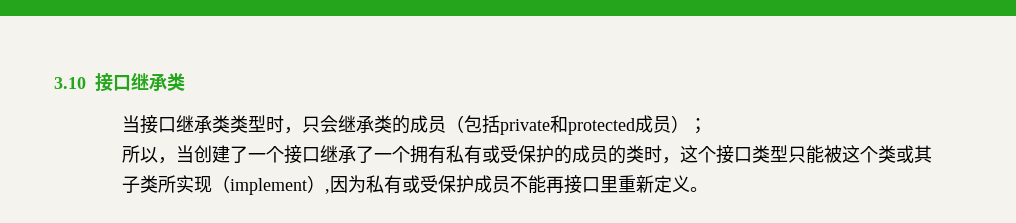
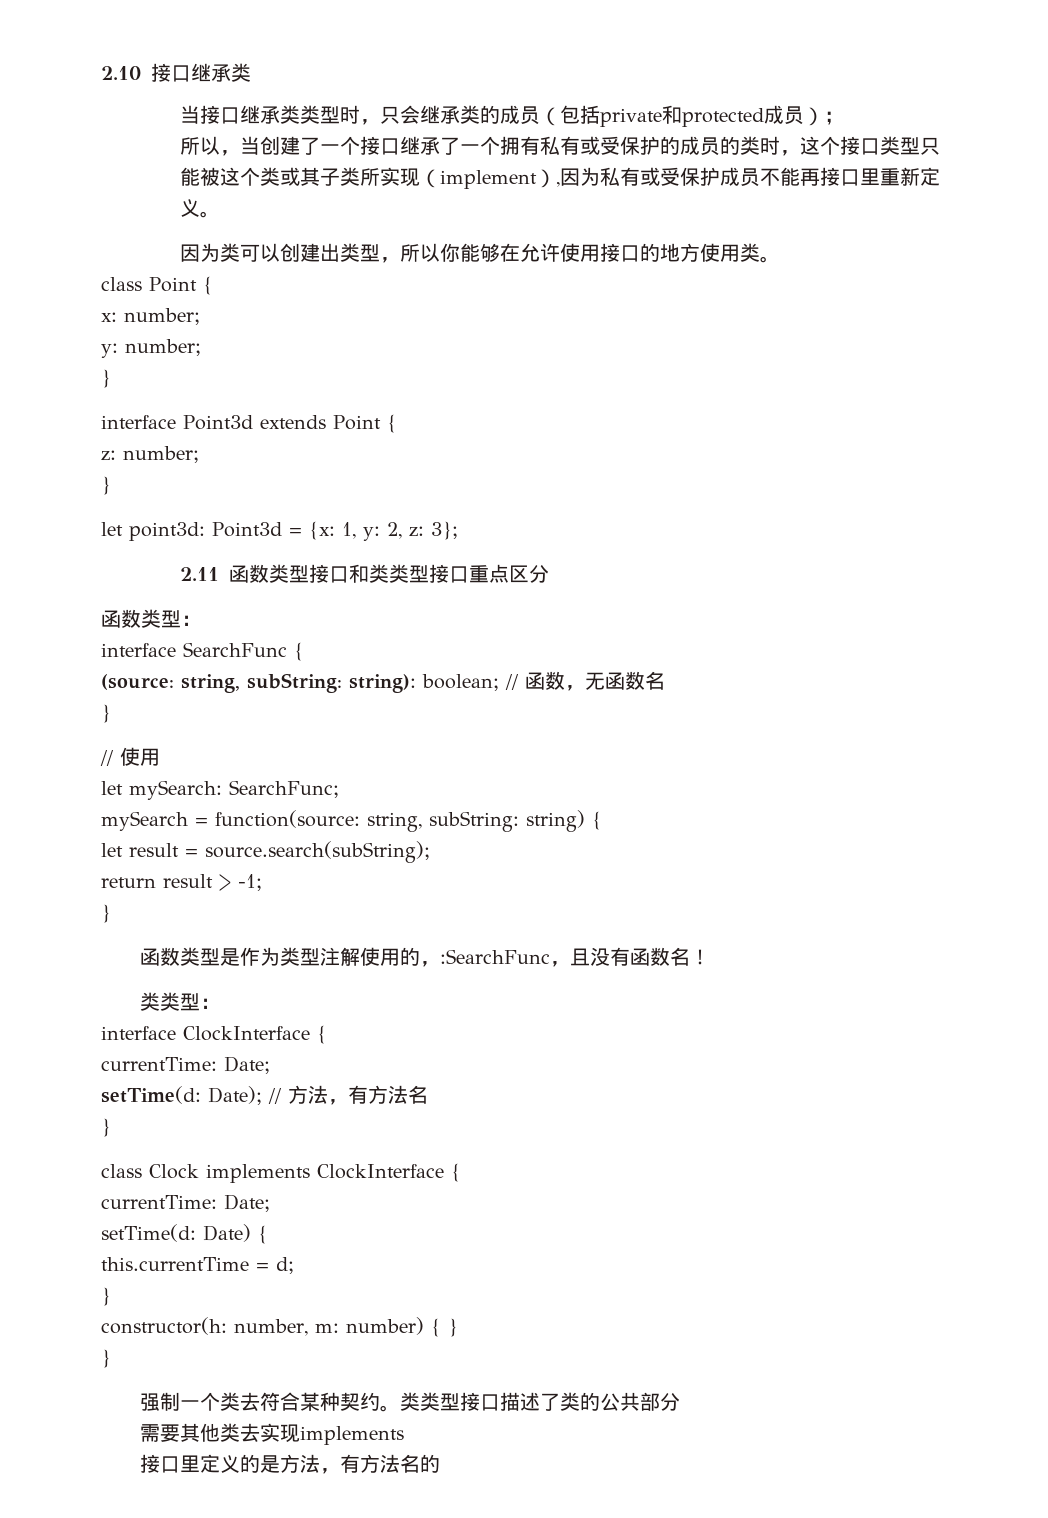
[54,77,86,89] 3.10 -> [101,66,141,80] 2.10
(708, 189) none -> [179,243,780,263] [101,276,213,295] [101,308,200,325] [101,339,201,358] [101,369,111,388] [101,414,397,433] [101,446,199,463] [101,476,111,495] [101,521,458,541] [179,564,549,583] [101,609,201,628] [101,642,304,661] [101,671,665,693] [101,704,111,723] [100,747,160,766] [101,780,339,800] [101,810,602,832] [101,841,430,863] [101,874,262,891] [101,904,111,923] [140,947,711,967] [140,992,221,1011] [101,1025,327,1044] [101,1056,270,1074] [101,1085,428,1105] [101,1118,111,1137] [101,1163,461,1183] [101,1194,270,1212] [101,1224,268,1244] [101,1257,294,1274] [101,1287,111,1306] [101,1317,458,1337] [101,1349,111,1368] [140,1392,681,1412] [140,1423,405,1445] [140,1454,441,1474] // 因为类可以创建出类型，所以你能够在允许使用接口的地方使用类。 // class Point { // x: number; // y: number; // } // interface Point3d extends Point { // z: number; // } // let point3d: Point3d = {x: 1, y: 2, z: 3}; // 2.11函数类型接口和类类型接口重点区分 // 函数类型： // interface SearchFunc { // (source: string, subString: string): boolean; // 函数，无函数名 // } // // 使用 // let mySearch: SearchFunc; // mySearch = function(source: string, subString: string) { // let result = source.search(subString); // return result > -1; // } // 函数类型是作为类型注解使用的，:SearchFunc，且没有函数名！ // 类类型： // interface ClockInterface { // currentTime: Date; // setTime(d: Date); // 方法，有方法名 // } // class Clock implements ClockInterface { // currentTime: Date; // setTime(d: Date) { // this.currentTime = d; // } // constructor(h: number, m: number) { } // } // 强制一个类去符合某种契约。类类型接口描述了类的公共部分 // 需要其他类去实现implements // 接口里定义的是方法，有方法名的

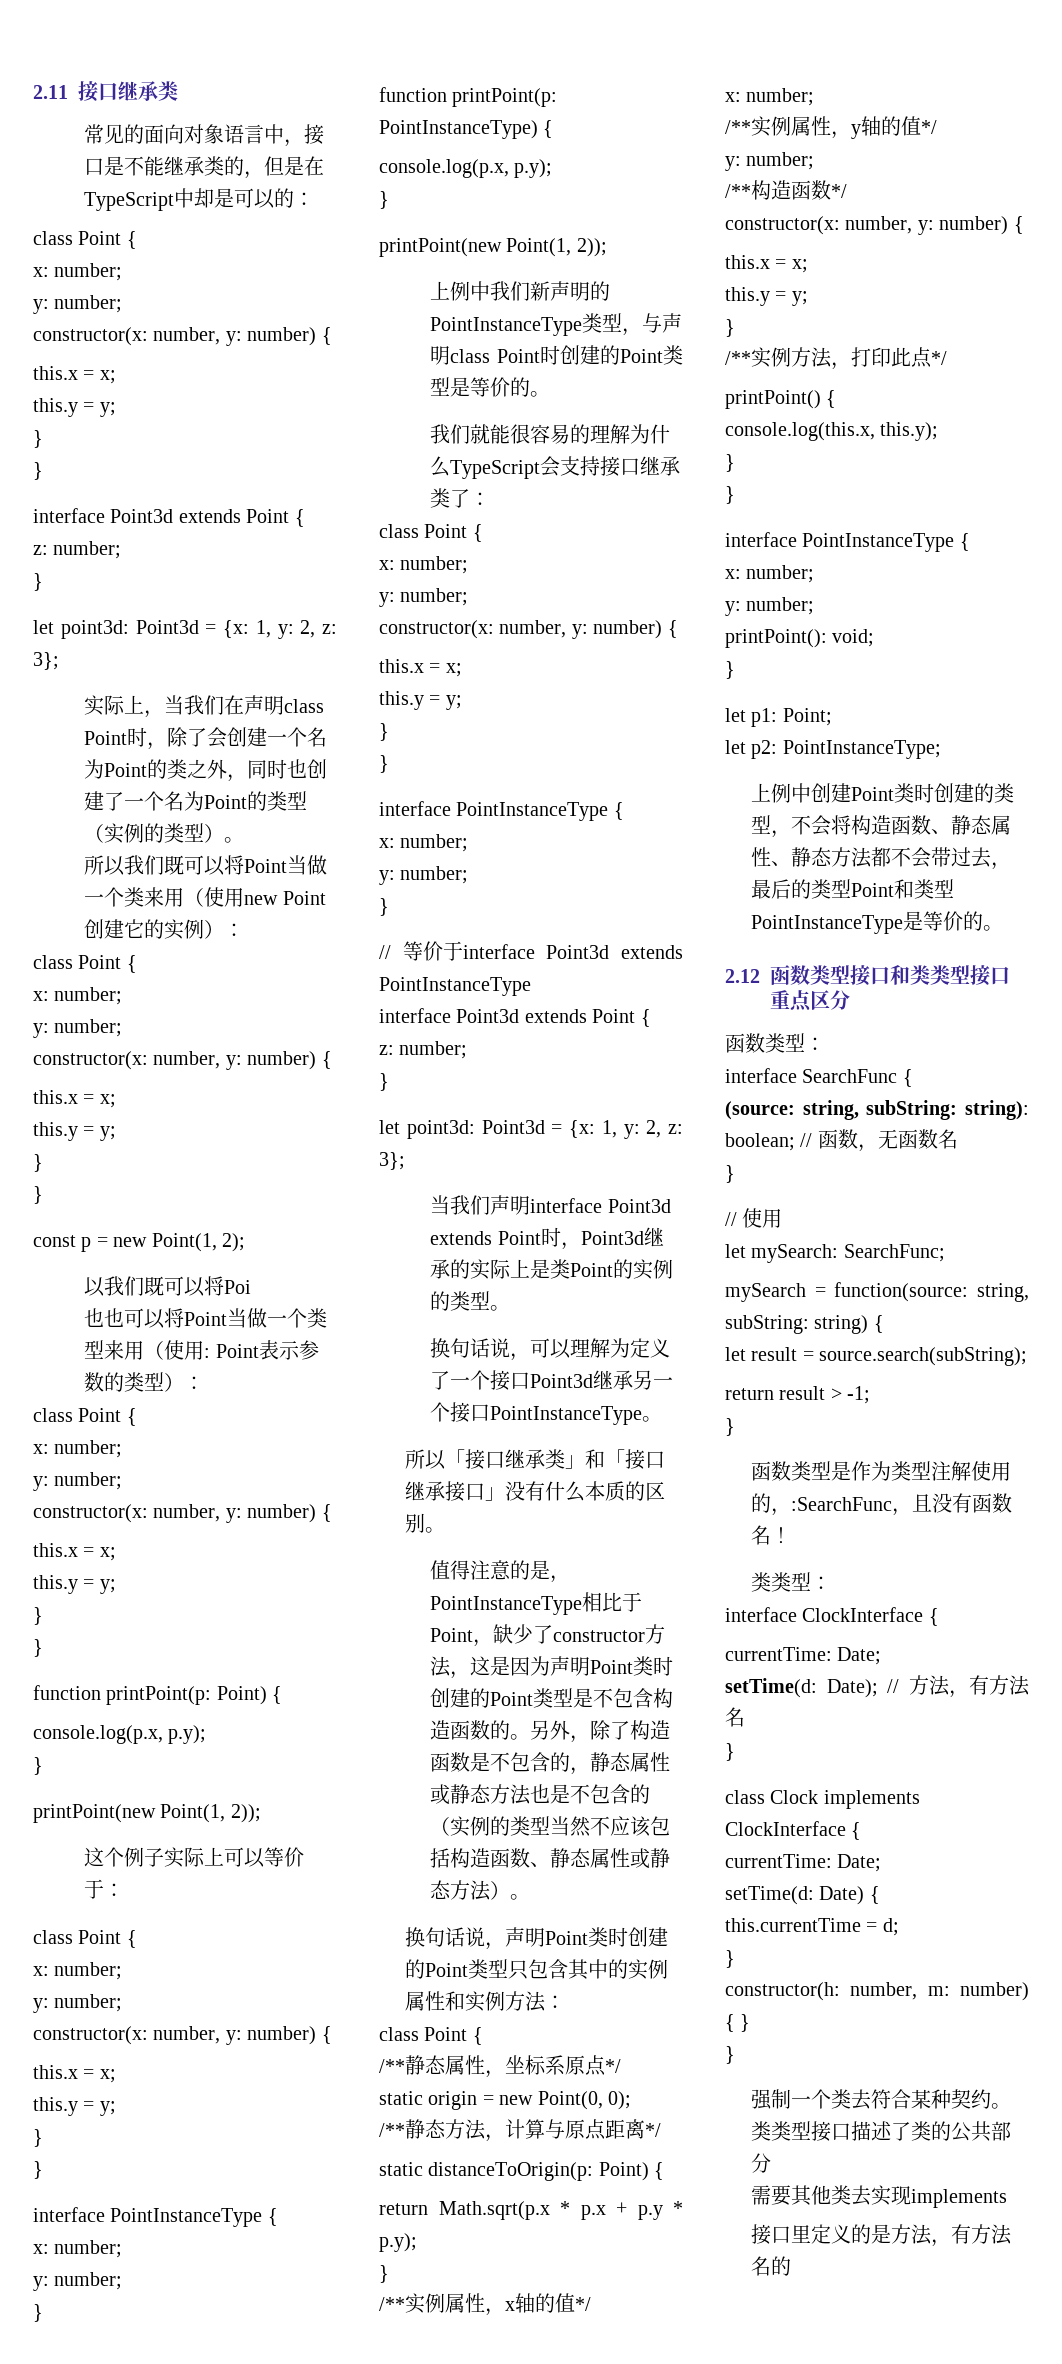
[101,66,141,80] 2.10 -> [33,85,68,99] 2.11
[179,105,844,127] [179,136,940,156] [179,167,940,189] [179,199,220,218] [179,243,780,263] [101,276,213,295] [101,308,200,325] [101,339,201,358] 当接口继承类类型时，只会继承类的成员（包括private和protected成员）； // 所以，当创建了一个接口继承了一个拥有私有或受保护的成员的类时，这个接口类型只能被这个类或其子类所实现（implement）,因为私有或受保护成员不能再接口里重新定义。 // 因为类可以创建出类型，所以你能够在允许使用接口的地方使用类。 // class Point { // x: number; // y: number; -> [84,124,325,147] [84,156,325,179] [84,188,315,211] [33,231,137,249] [33,263,123,281] [33,295,123,314] [33,327,332,346] [33,366,116,384] [33,398,116,417] [33,430,43,448] 常见的面向对象语言中，接口是不能继承类的，但是在TypeScript中却是可以的： // class Point { // x: number; // y: number; // constructor(x: number, y: number) { // this.x = x; // this.y = y; // }
[179,567,219,581] 2.11 -> [84,695,325,718] [84,727,328,750] [84,759,328,782] [84,791,308,811] [84,823,245,844] [84,855,328,876] [84,887,326,907] [84,919,245,940] [33,955,137,973] [33,987,123,1005] [33,1019,123,1038] [33,1051,332,1070] [33,1090,116,1108] [33,1122,116,1141] [33,1154,43,1172] [33,1186,43,1204] [33,1233,246,1252] [84,1276,252,1297] [84,1308,328,1329] [84,1340,319,1360] [84,1372,205,1392] [33,1408,137,1426] [33,1440,123,1458] [33,1472,123,1491] [33,1504,332,1523] [33,1543,116,1561] [33,1575,116,1594] [33,1607,43,1625] [33,1639,43,1657] [33,1685,283,1705] [33,1725,207,1744] [33,1757,43,1775] [33,1804,261,1823] [84,1847,305,1868] [84,1879,125,1899] [33,1930,137,1948] [33,1962,123,1980] [33,1994,123,2013] [33,2026,332,2045] [33,2065,116,2083] [33,2097,116,2116] [33,2129,43,2147] [33,2161,43,2179] [33,2207,278,2227] [33,2240,123,2258] [33,2272,123,2291] [33,2304,43,2322] [379,87,558,107] [379,120,554,139] [379,159,553,178] [379,191,389,209] [379,238,607,257] [430,281,611,301] [430,313,683,336] [430,345,683,365] [430,377,551,397] [430,424,671,444] [430,456,681,479] [430,488,491,508] [379,524,483,542] [379,556,469,574] [379,588,469,607] [379,620,678,639] [379,659,462,677] [379,691,462,710] [379,723,389,741] [379,755,389,773] [379,801,624,821] [379,834,469,852] [379,866,469,885] [379,898,389,916] [379,941,683,961] [379,977,531,996] [379,1008,651,1027] [379,1041,468,1059] [379,1073,389,1091] [379,1120,683,1139] [379,1152,405,1170] [430,1195,671,1215] [430,1227,664,1250] [430,1259,674,1280] [430,1291,511,1311] [430,1338,671,1361] [430,1370,674,1391] [430,1402,663,1425] [404,1449,665,1470] [404,1481,665,1502] [404,1513,445,1533] [430,1560,571,1583] [430,1592,643,1615] [430,1624,666,1647] [430,1656,674,1679] [430,1688,674,1708] [430,1720,671,1743] [430,1752,671,1775] [430,1784,651,1805] [430,1816,671,1837] [430,1848,671,1869] [430,1880,531,1901] [404,1927,668,1950] [404,1959,668,1980] [404,1991,565,2012] [379,2027,483,2045] [379,2055,621,2078] [379,2091,631,2110] [379,2119,661,2142] [379,2162,665,2181] [379,2201,683,2220] [379,2233,417,2252] [379,2265,389,2283] [379,2293,591,2316] [725,88,815,106] [725,116,937,139] [725,152,815,171] [725,180,847,200] [725,216,1024,235] [725,255,808,273] [725,287,808,306] [725,319,735,337] [725,347,947,370] [725,390,837,409] [725,422,939,441] [725,454,735,472] [725,486,735,504] [725,532,970,552] [725,565,815,583] [725,597,815,616] [725,629,875,648] [725,661,735,679] [725,708,832,727] [725,740,941,759] [750,783,1014,803] [750,815,1011,838] [750,847,1011,870] [750,879,954,899] [750,911,1003,934] [725,969,760,983] 实际上，当我们在声明class Point时，除了会创建一个名为Point的类之外，同时也创建了一个名为Point的类型（实例的类型）。 // 所以我们既可以将Point当做一个类来用（使用new Point创建它的实例）： // class Point { // x: number; // y: number; // constructor(x: number, y: number) { // this.x = x; // this.y = y; // } // } // const p = new Point(1, 2); // 以我们既可以将Poi // 也也可以将Point当做一个类型来用（使用: Point表示参数的类型）： // class Point { // x: number; // y: number; // constructor(x: number, y: number) { // this.x = x; // this.y = y; // } // } // function printPoint(p: Point) { // console.log(p.x, p.y); // } // printPoint(new Point(1, 2)); // 这个例子实际上可以等价于： // class Point { // x: number; // y: number; // constructor(x: number, y: number) { // this.x = x; // this.y = y; // } // } // interface PointInstanceType { // x: number; // y: number; // } // function printPoint(p: PointInstanceType) { // console.log(p.x, p.y); // } // printPoint(new Point(1, 2)); // 上例中我们新声明的PointInstanceType类型，与声明class Point时创建的Point类型是等价的。 // 我们就能很容易的理解为什么TypeScript会支持接口继承类了： // class Point { // x: number; // y: number; // constructor(x: number, y: number) { // this.x = x; // this.y = y; // } // } // interface PointInstanceType { // x: number; // y: number; // } // // 等价于interface Point3d extends PointInstanceType // interface Point3d extends Point { // z: number; // } // let point3d: Point3d = {x: 1, y: 2, z: 3}; // 当我们声明interface Point3d extends Point时，Point3d继承的实际上是类Point的实例的类型。 // 换句话说，可以理解为定义了一个接口Point3d继承另一个接口PointInstanceType。 // 所以「接口继承类」和「接口继承接口」没有什么本质的区别。 // 值得注意的是，PointInstanceType相比于Point，缺少了constructor方法，这是因为声明Point类时创建的Point类型是不包含构造函数的。另外，除了构造函数是不包含的，静态属性或静态方法也是不包含的（实例的类型当然不应该包括构造函数、静态属性或静态方法）。 // 换句话说，声明Point类时创建的Point类型只包含其中的实例属性和实例方法： // class Point { // /**静态属性，坐标系原点*/ // static origin = new Point(0, 0); // /**静态方法，计算与原点距离*/ // static distanceToOrigin(p: Point) { // return Math.sqrt(p.x * p.x + p.y * p.y); // } // /**实例属性，x轴的值*/ // x: number; // /**实例属性，y轴的值*/ // y: number; // /**构造函数*/ // constructor(x: number, y: number) { // this.x = x; // this.y = y; // } // /**实例方法，打印此点*/ // printPoint() { // console.log(this.x, this.y); // } // } // interface PointInstanceType { // x: number; // y: number; // printPoint(): void; // } // let p1: Point; // let p2: PointInstanceType; // 上例中创建Point类时创建的类型，不会将构造函数、静态属性、静态方法都不会带过去，最后的类型Point和类型PointInstanceType是等价的。 // 2.12

